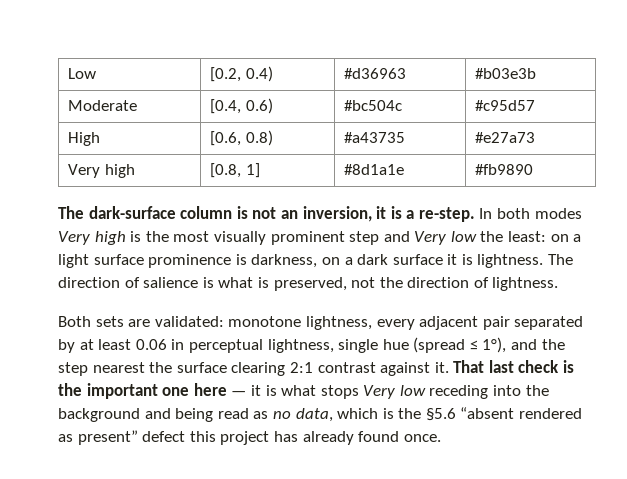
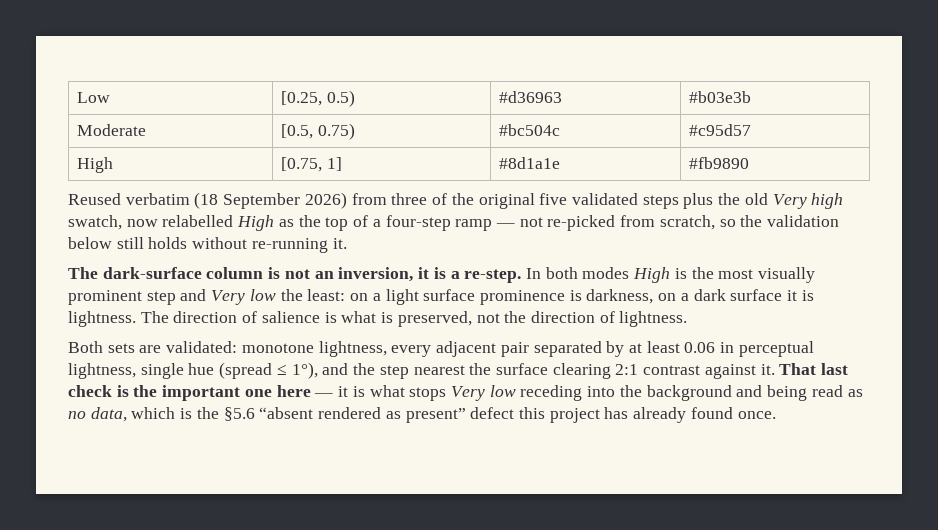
[210,66,273,82] [0.2, 0.4) -> [281,90,356,107] [0.25, 0.5)
[210,98,273,114] [0.4, 0.6) -> [281,123,356,140] [0.5, 0.75)
[210,130,273,146] [344,132,406,143] [475,132,536,143] [68,164,135,178] [210,163,260,178] [344,164,405,175] [475,164,534,175] [0.6, 0.8) | #a43735 | #e27a73 // Very high | [0.8, 1] | #8d1a1e | #fb9890 -> [281,157,343,172] [499,157,561,169] [689,157,750,169] [68,192,844,209] [68,215,840,231] [68,237,347,253] [0.75, 1] | #8d1a1e | #fb9890 // Reused verbatim (18 September 2026) from three of the original five validated steps plus the old Very high swatch, now relabelled High as the top of a four-step ramp — not re-picked from scratch, so the validation below still holds without re-running it.
[58,231,126,245] Very high -> [633,267,671,283] High

